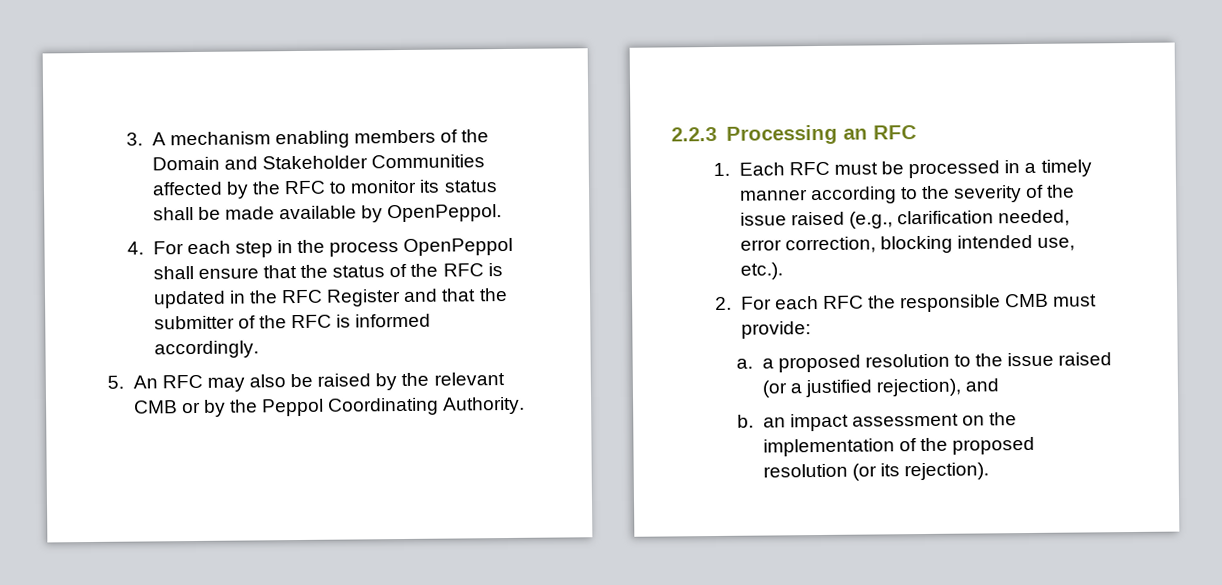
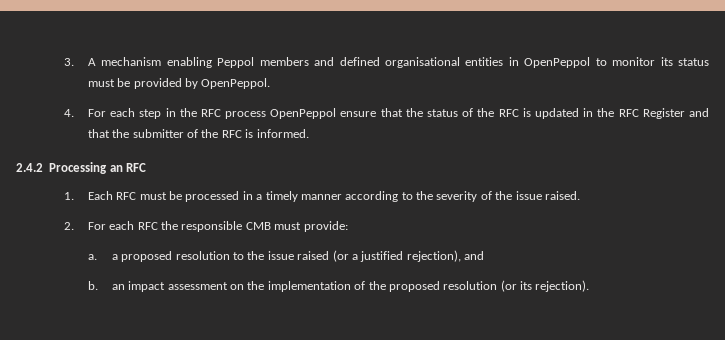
[353,129,490,144] [151,154,485,171] [151,179,498,199] [152,205,357,221] members of the Domain and Stakeholder Communities affected by the RFC to monitor its status shall be made available -> [217,57,710,68] [87,78,182,89] Peppol members and defined organisational entities in OpenPeppol to monitor its status must be provided
(326, 246) none -> [200,109,221,117] RFC
[152,266,194,280] shall -> (337, 113) none
[355,313,432,328] [153,340,259,359] [107,372,505,392] [133,396,526,417] [671,126,717,142] informed accordingly. // 5. An RFC may also be raised by the relevant CMB or by the Peppol Coordinating Authority. // 2.2.3 -> [256,129,309,138] [16,163,43,172] informed. // 2.4.2
[790,209,1071,229] [739,234,1076,254] [739,262,783,280] raised (e.g., clarification needed, error correction, blocking intended use, etc.). -> [544,191,580,200] raised.

